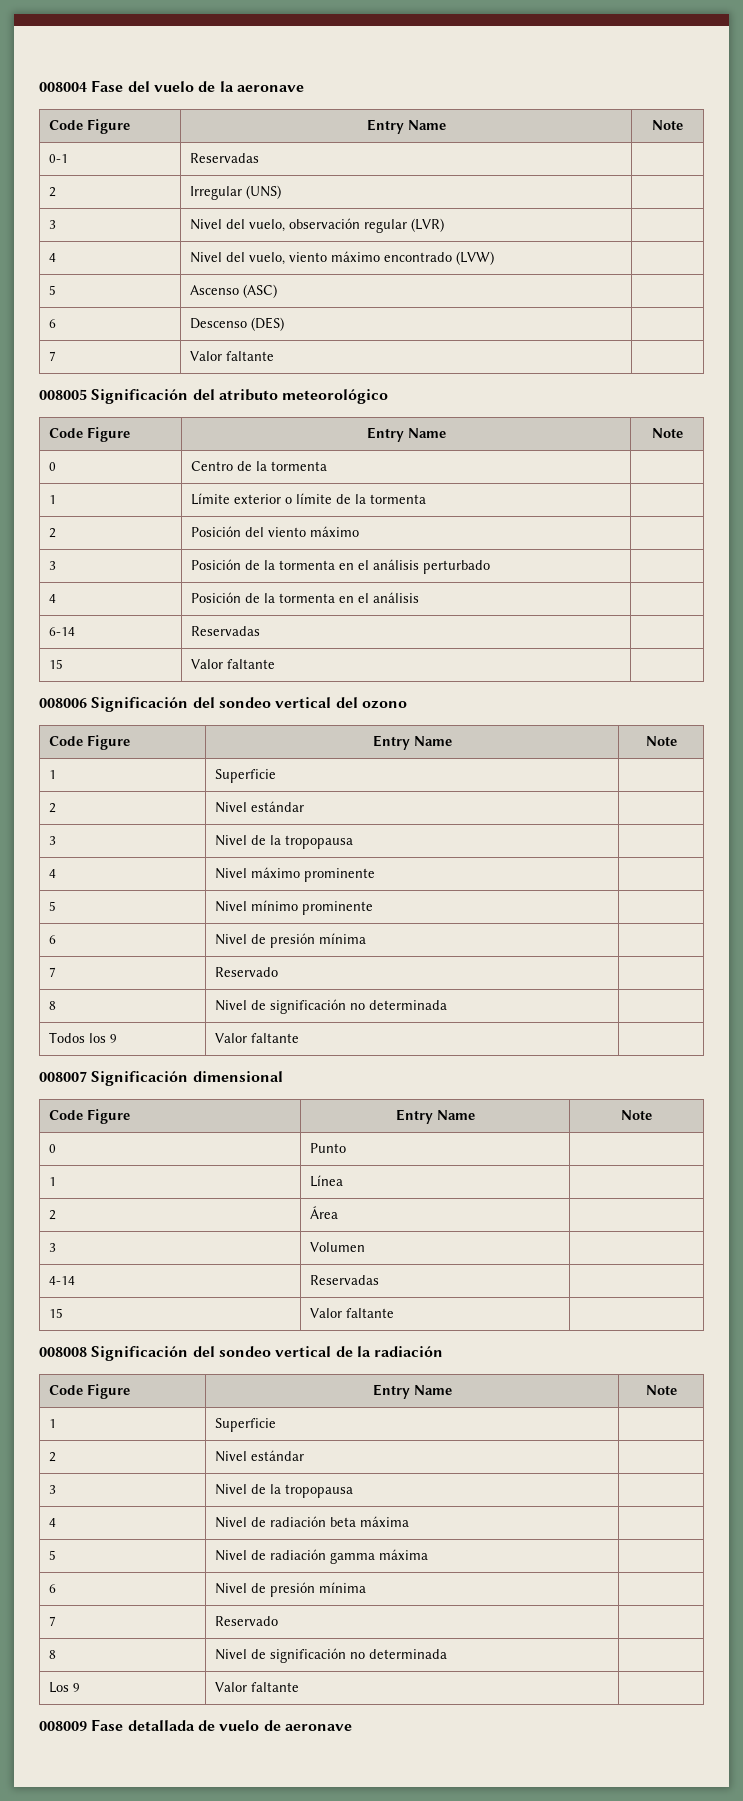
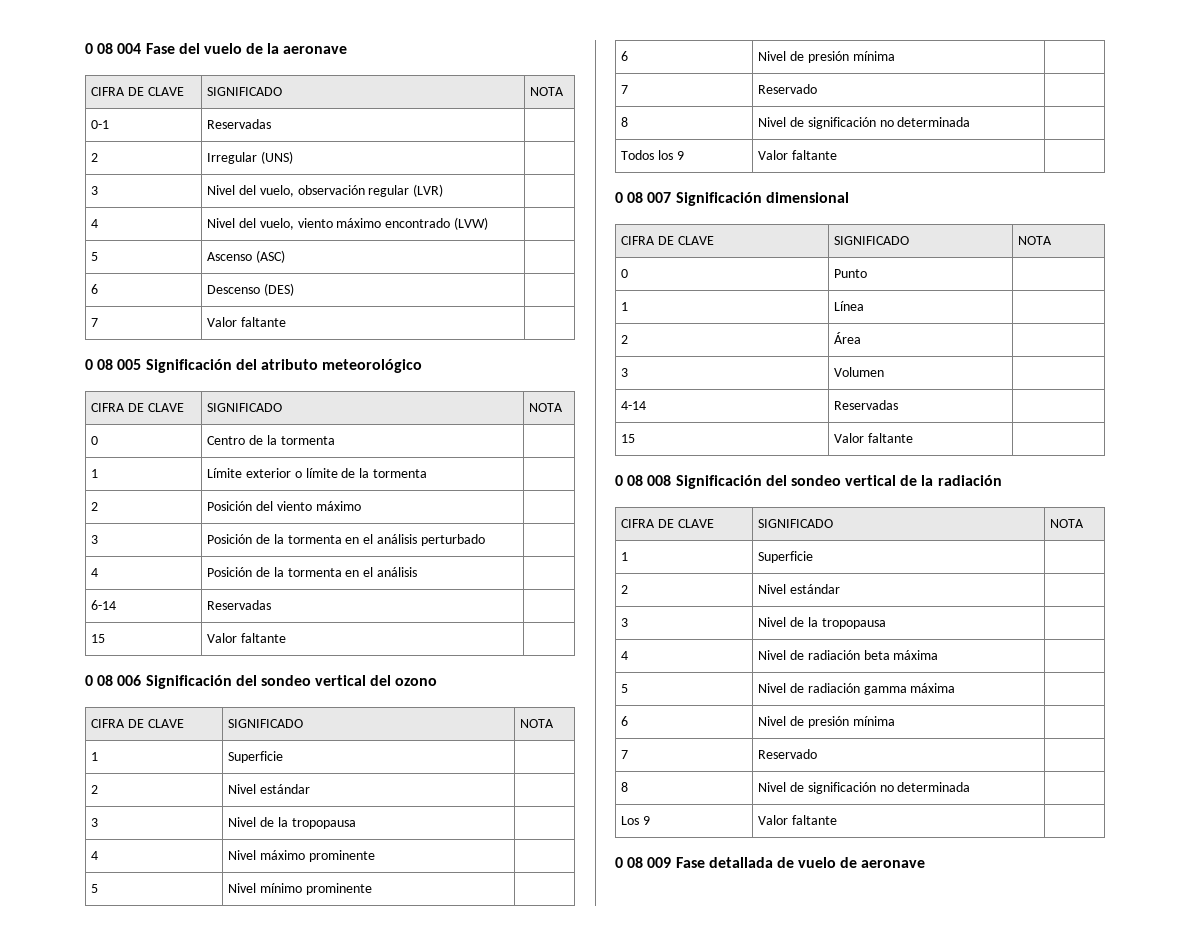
[39,82,87,92] 008004 -> [85,43,142,54] 0 08 004
[49,119,131,134] [366,119,446,134] [652,120,683,130] Code Figure | Entry Name | Note -> [91,87,184,96] [207,87,283,96] [530,87,565,96] CIFRA DE CLAVE | SIGNIFICADO | NOTA
[39,389,87,400] 008005 -> [85,359,142,370] 0 08 005
[49,427,131,442] [366,427,446,442] [651,428,683,438] Code Figure | Entry Name | Note -> [91,403,184,412] [207,403,283,412] [529,403,564,412] CIFRA DE CLAVE | SIGNIFICADO | NOTA
[39,698,87,708] 008006 -> [85,675,142,686] 0 08 006
[49,735,131,750] [372,735,452,750] [645,736,677,746] Code Figure | Entry Name | Note -> [91,719,184,728] [228,719,304,728] [520,719,555,728] CIFRA DE CLAVE | SIGNIFICADO | NOTA
[39,1071,87,1082] 008007 -> [615,192,672,203] 0 08 007
[49,1109,131,1124] [395,1109,475,1124] [621,1110,652,1120] Code Figure | Entry Name | Note -> [621,236,714,245] [834,236,910,245] [1018,236,1053,245] CIFRA DE CLAVE | SIGNIFICADO | NOTA
[39,1347,87,1357] 008008 -> [615,475,672,486] 0 08 008
[49,1384,131,1399] [372,1384,452,1399] [645,1385,677,1395] Code Figure | Entry Name | Note -> [621,519,714,528] [758,519,834,528] [1050,519,1085,528] CIFRA DE CLAVE | SIGNIFICADO | NOTA
[39,1721,87,1731] 008009 -> [615,857,672,868] 0 08 009

